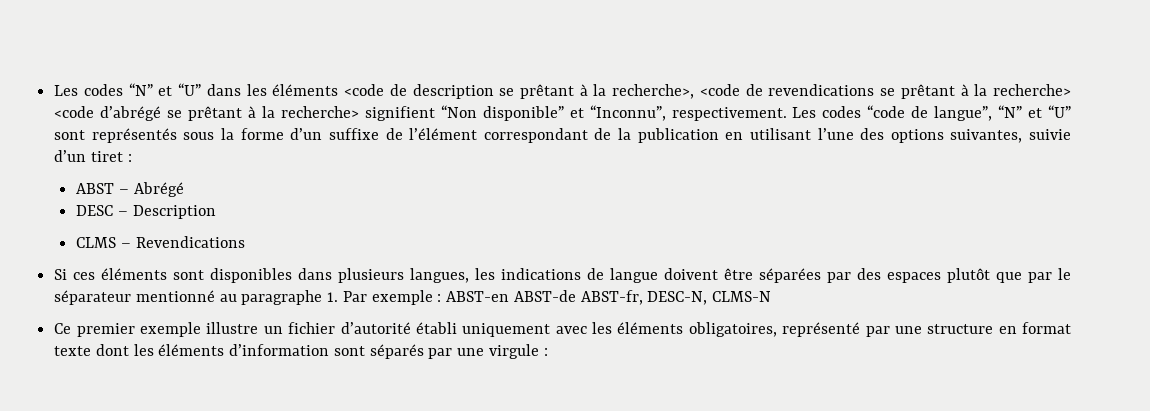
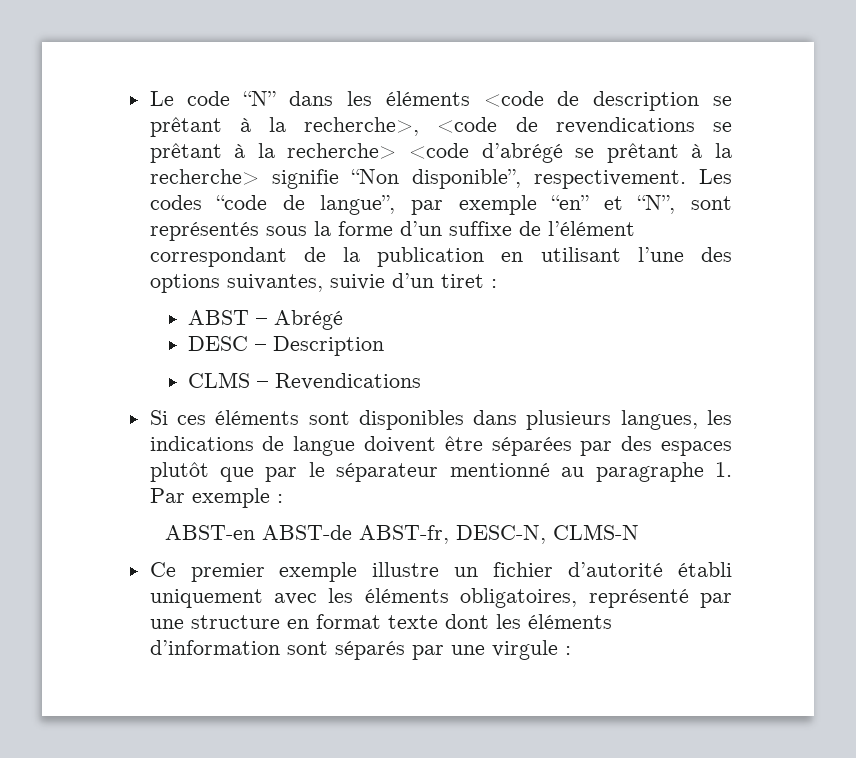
[54,83,202,96] Les codes “N” et “U” -> [149,91,277,106] Le code “N”
[364,105,666,121] signifient “Non disponible” et “Inconnu”, -> [271,169,521,189] signifie “Non disponible”,
[998,105,1071,118] “N” et “U” -> [411,195,676,215] par exemple “en” et “N”,
(442, 298) none -> (283, 498) //

